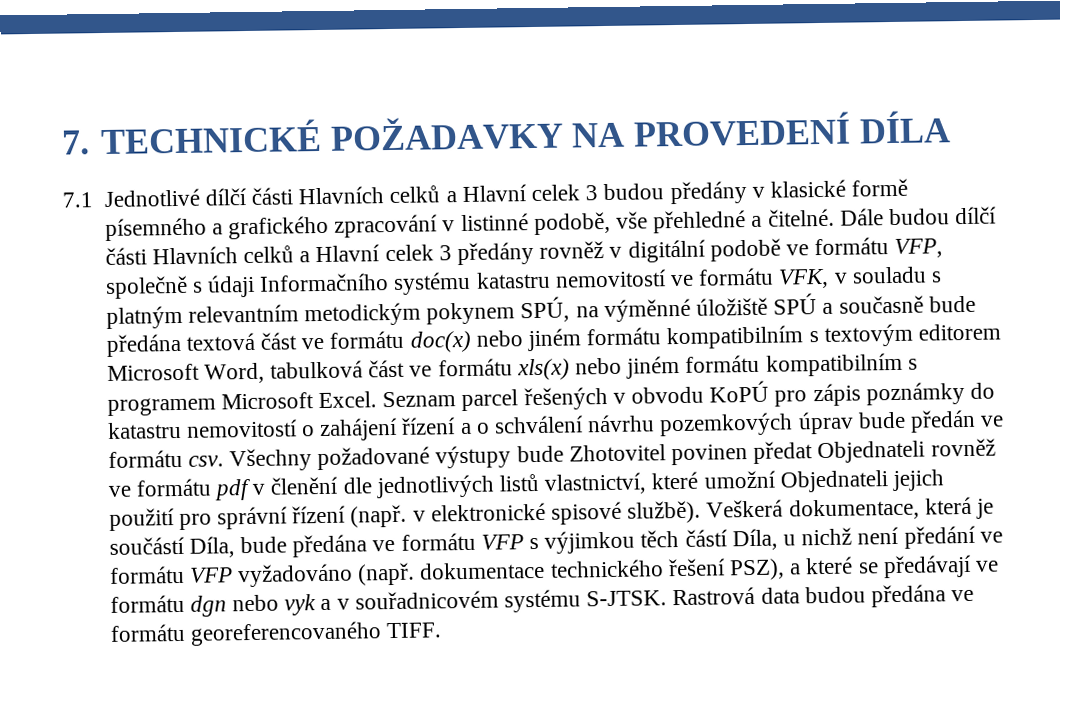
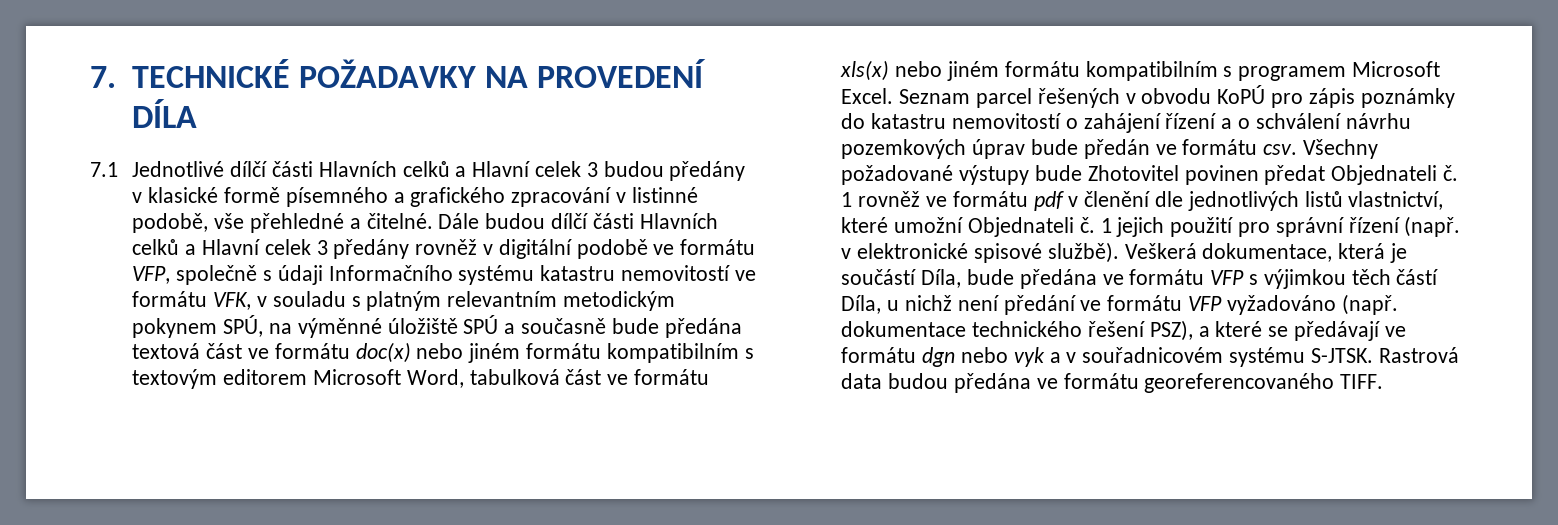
(926, 452) none -> [1442,165,1458,181] [841,192,853,207] č. 1
(888, 481) none -> [1079,217,1112,233] č. 1

